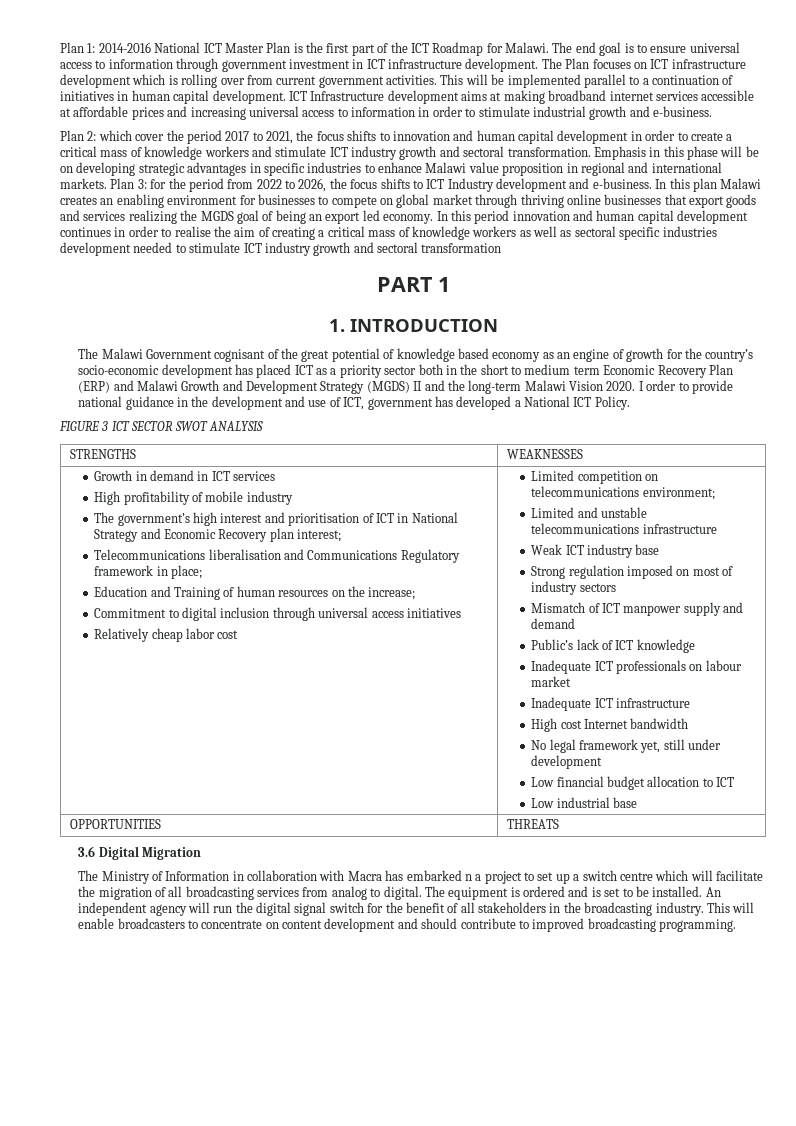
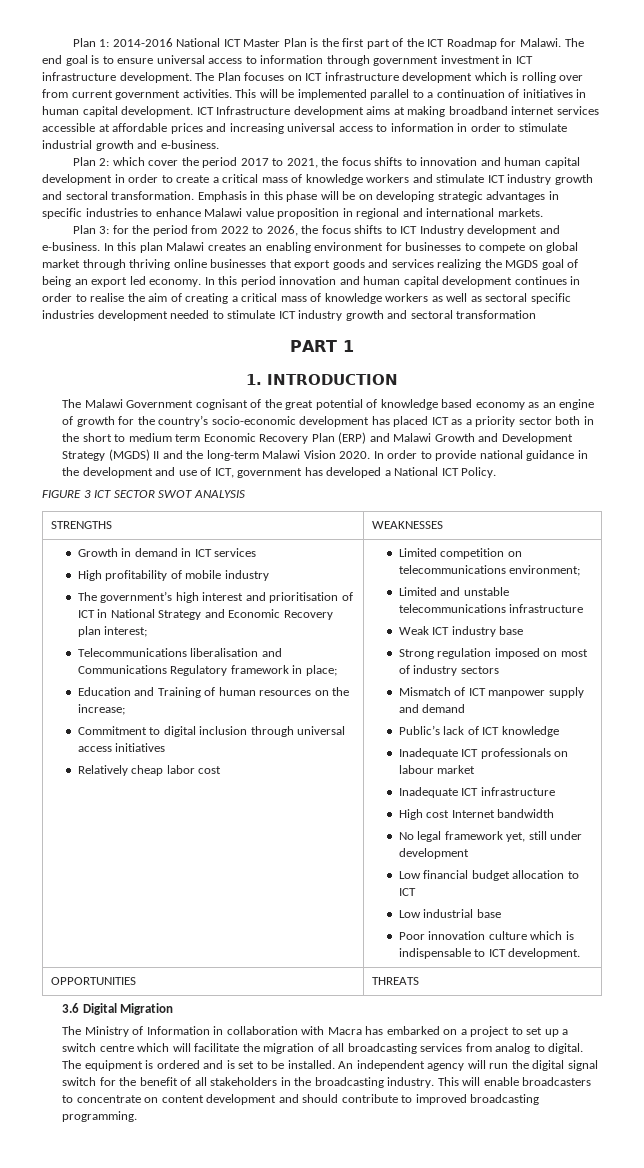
(107, 183) none -> (543, 212) //
[638,381,644,391] I -> [373,451,384,459] In
(638, 802) none -> [398,931,574,940] [398,948,581,959] // Poor innovation culture which is indispensable to ICT development.
[464,874,472,881] n -> [443,1029,458,1035] on

